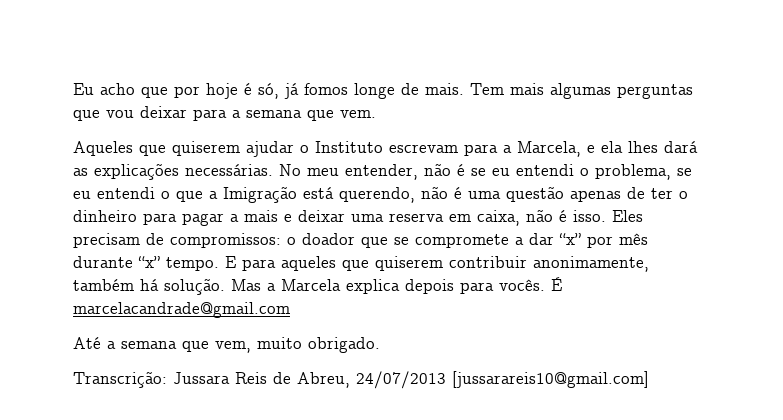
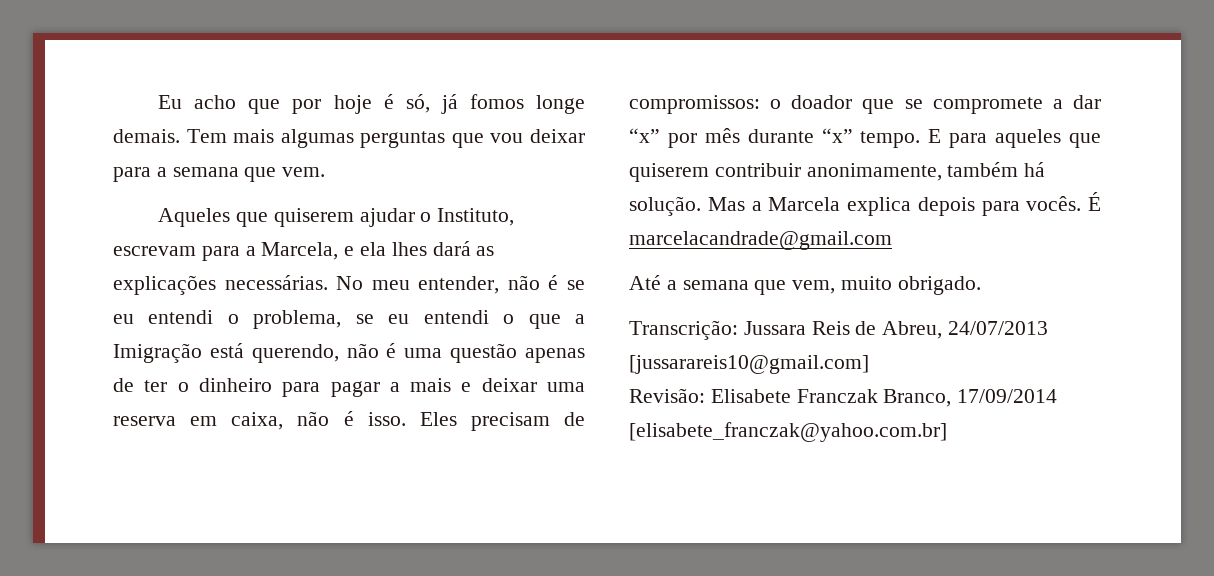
[401,83,464,95] de mais. -> [113,129,180,143] demais.
[315,141,383,153] Instituto -> [437,208,515,226] Instituto,
(649, 379) none -> [629,388,1058,407] [629,422,947,442] // Revisão: Elisabete Franczak Branco, 17/09/2014 [elisabete_franczak@yahoo.com.br]

